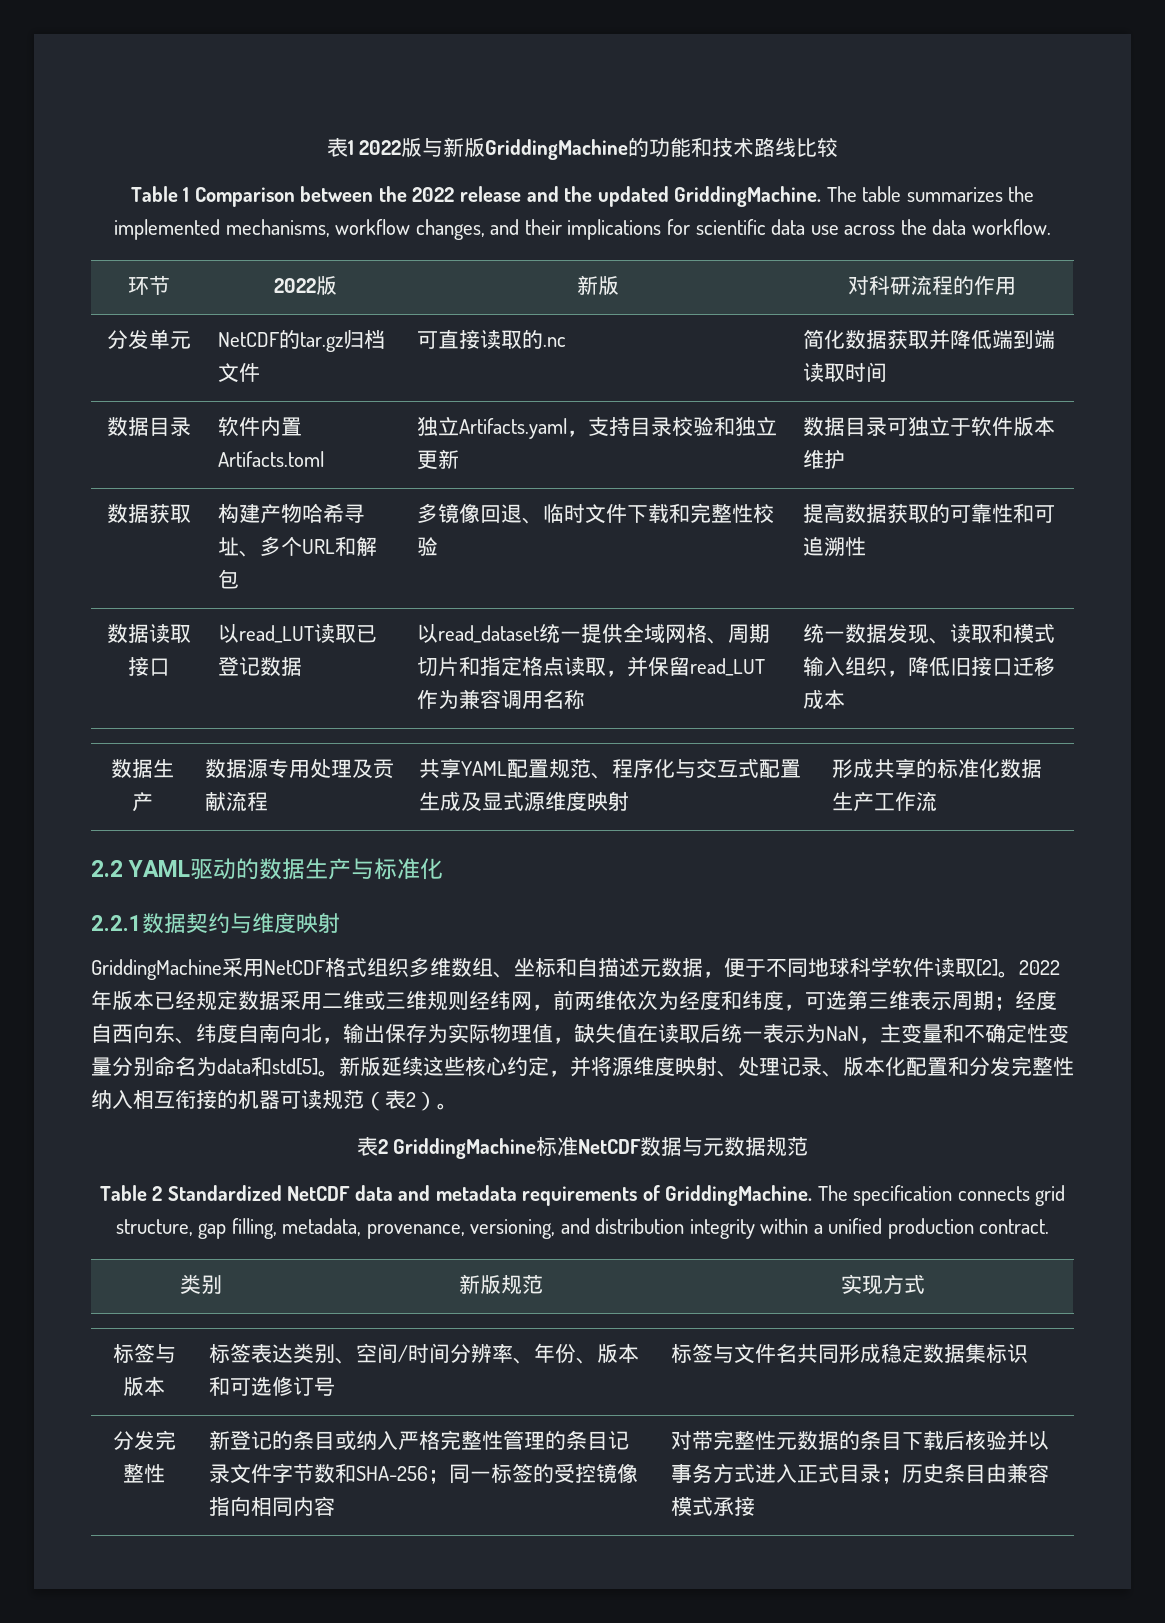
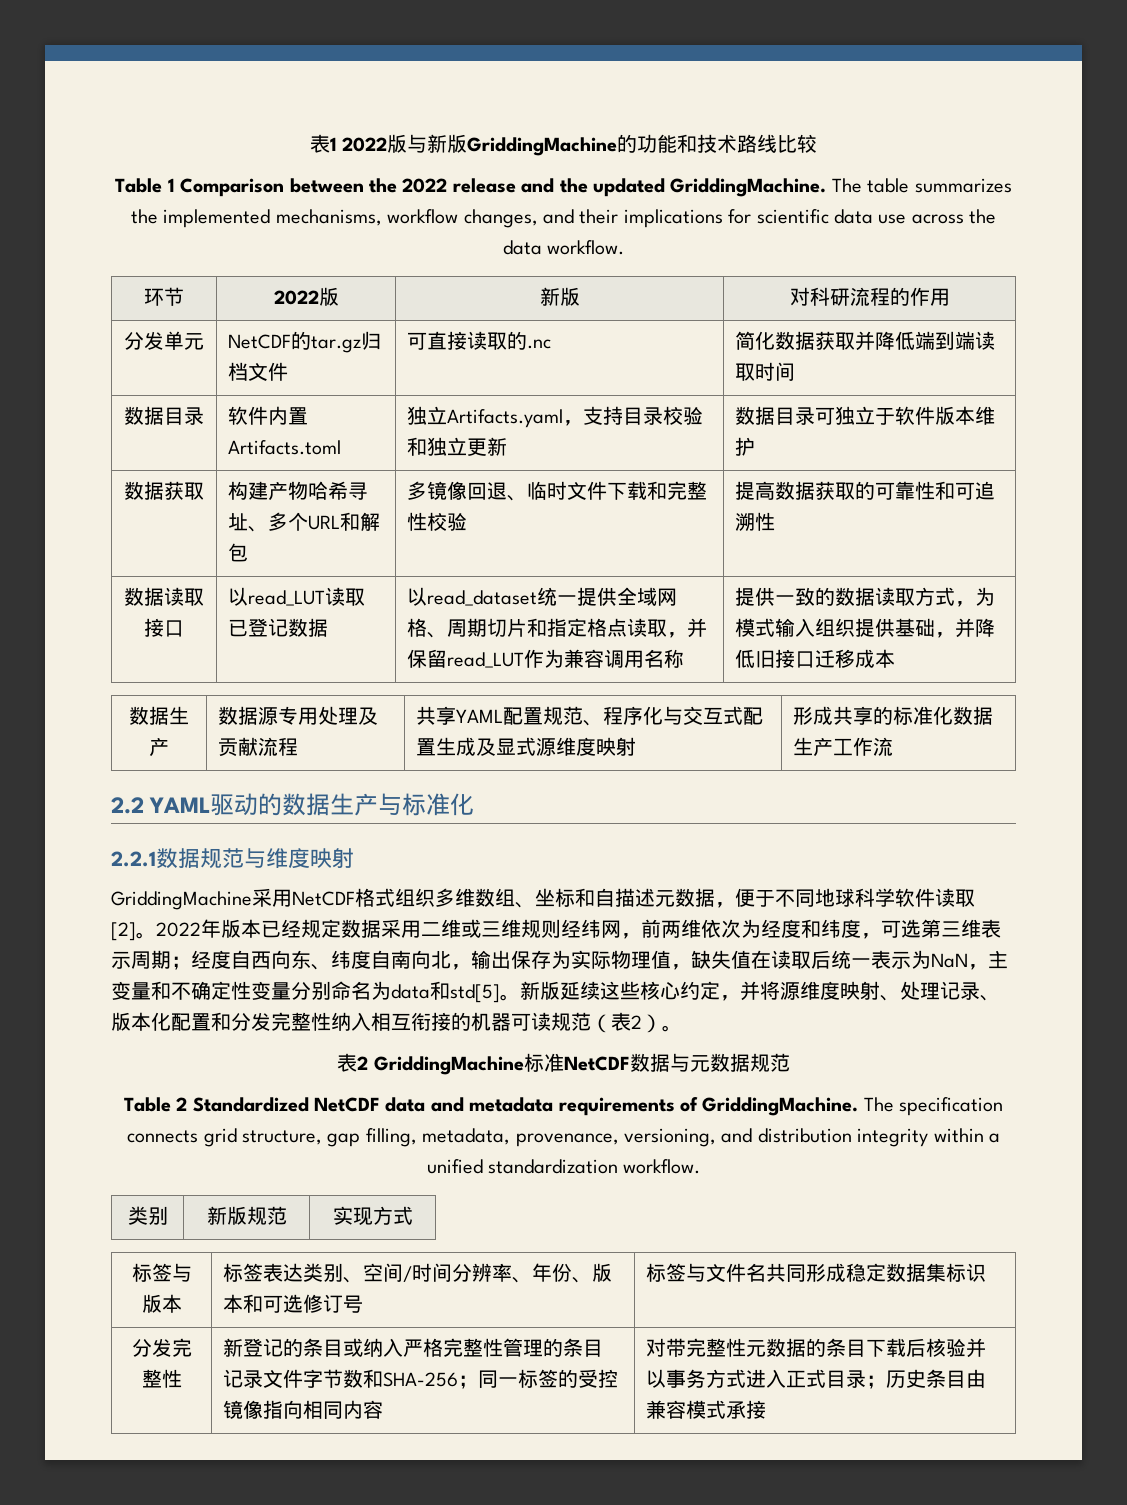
[802,623,1055,644] [802,656,908,677] 统一数据发现、读取和模式输入组织， -> [735,587,996,607] [735,618,976,638] 提供一致的数据读取方式，为模式输入组织提供基础，并
[186,913,230,933] 契约 -> [200,848,244,869] 规范
[887,1218,1050,1239] production contract. -> [488,1159,701,1174] standardization workflow.

